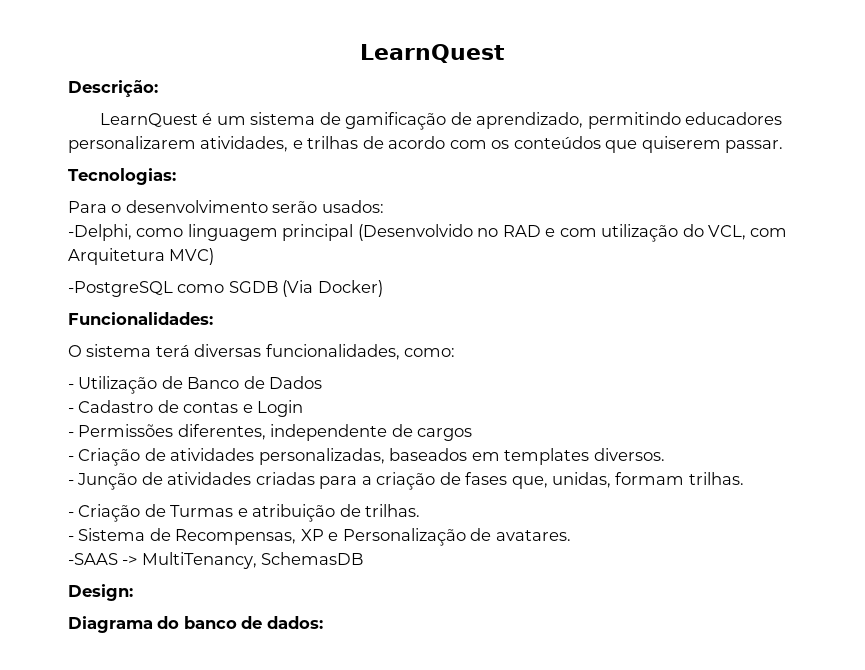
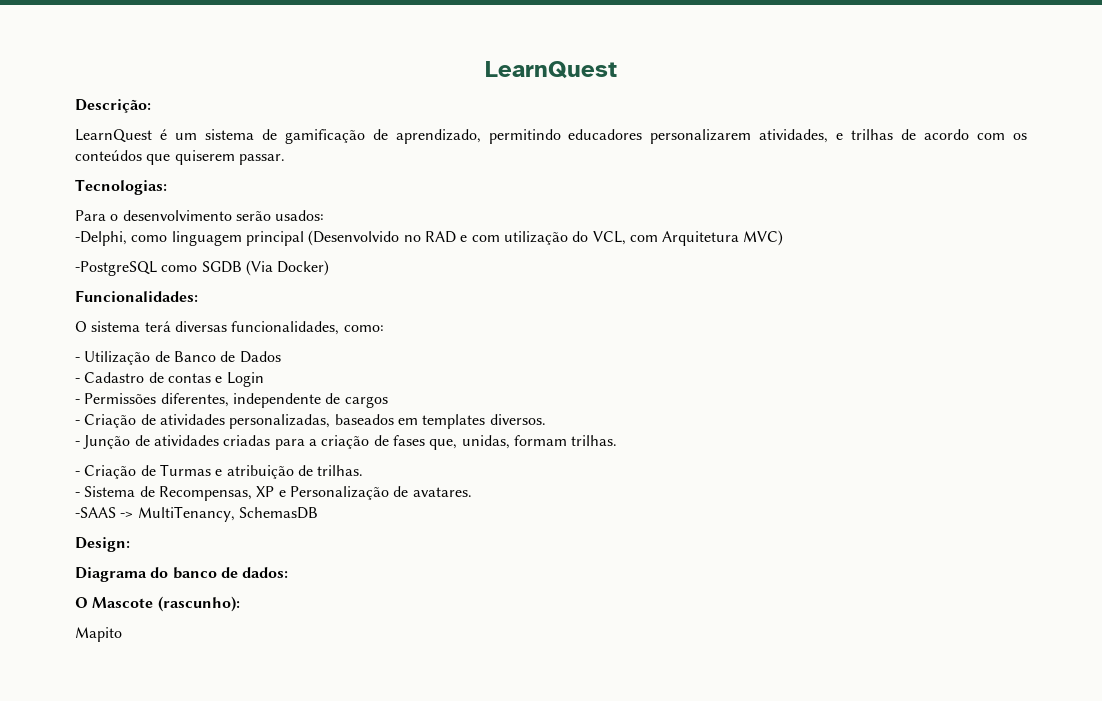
(323, 622) none -> [75,596,240,612] [75,627,122,642] // O Mascote (rascunho): // Mapito

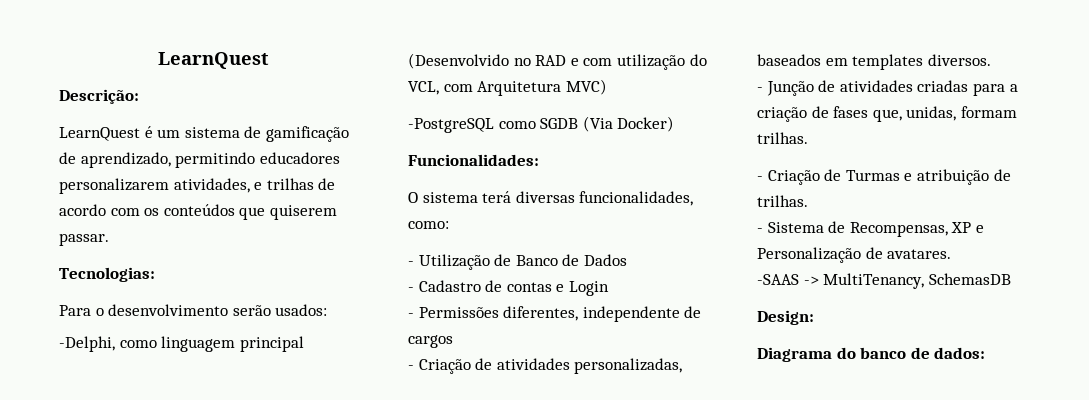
[75,596,240,612] [75,627,122,642] // O Mascote (rascunho): // Mapito -> (986, 353) none

